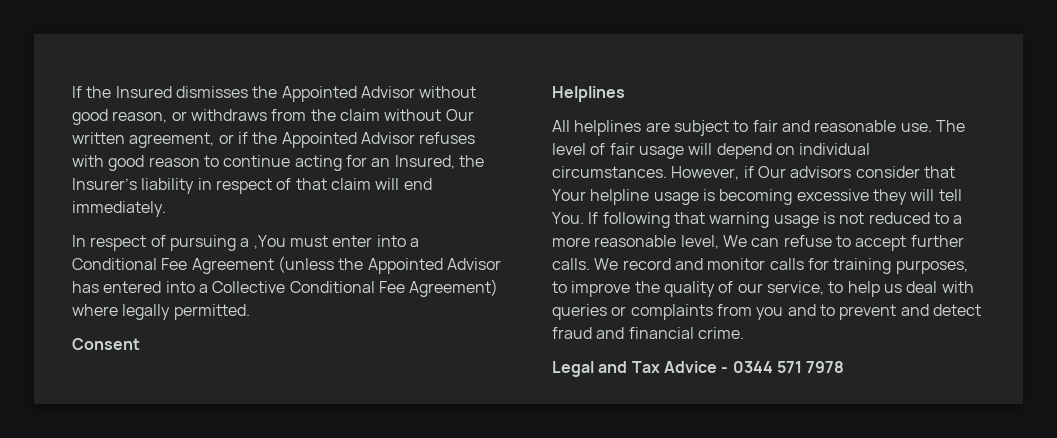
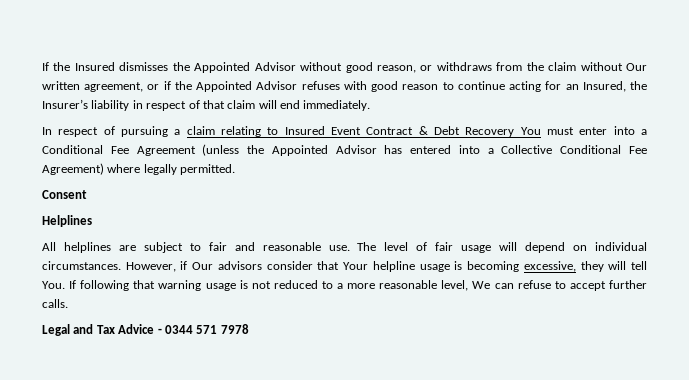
[253,235,286,249] ,You -> [186,126,541,137] claim relating to Insured Event Contract & Debt Recovery You
[796,189,869,201] excessive -> [523,261,576,272] excessive,
[594,258,968,274] [552,281,974,297] [552,304,981,320] [552,327,744,339] We record and monitor calls for training purposes, to improve the quality of our service, to help us deal with queries or complaints from you and to prevent and detect fraud and financial crime. -> (68, 303) none

